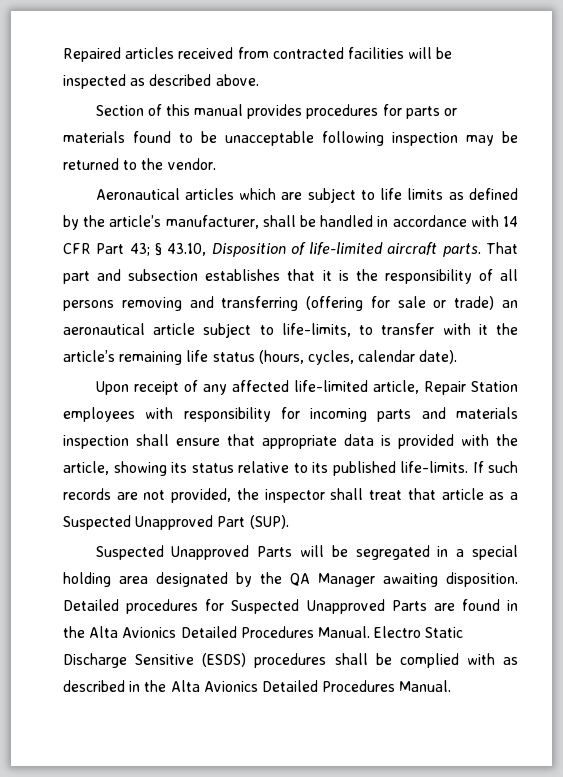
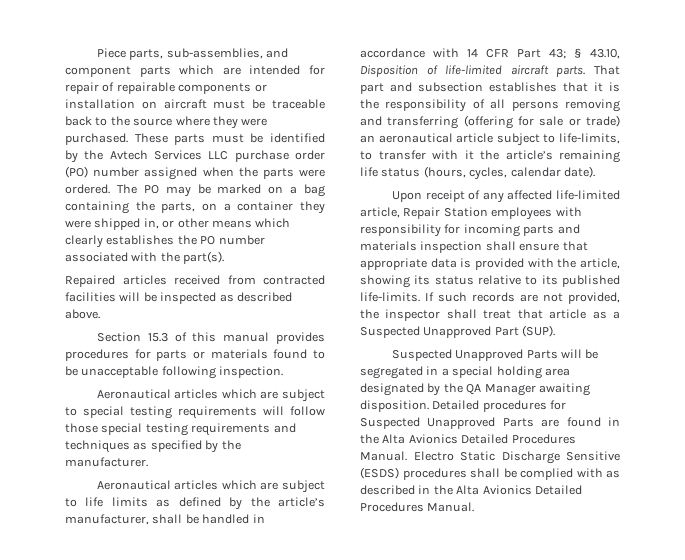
(63, 54) none -> [96,48,288,60] [65,65,325,77] [65,82,267,94] [65,99,325,109] [65,116,268,129] [65,133,325,145] [65,150,325,163] [65,166,325,180] [65,184,325,197] [65,201,325,214] [65,218,291,230] [65,235,265,248] [65,251,225,264] Piece parts, sub-assemblies, and component parts which are intended for repair of repairable components or installation on aircraft must be traceable back to the source where they were purchased. These parts must be identified by the Avtech Services LLC purchase order (PO) number assigned when the parts were ordered. The PO may be marked on a bag containing the parts, on a container they were shipped in, or other means which clearly establishes the PO number associated with the part(s). //
(144, 110) none -> [147,333,168,342] 15.3
[392,131,518,146] [63,158,216,170] inspection may be returned to the vendor. -> [219,366,284,378] [96,389,325,402] [65,406,325,419] [65,423,296,436] [65,440,241,453] [65,457,148,467] inspection. // Aeronautical articles which are subject to special testing requirements will follow those special testing requirements and techniques as specified by the manufacturer.

